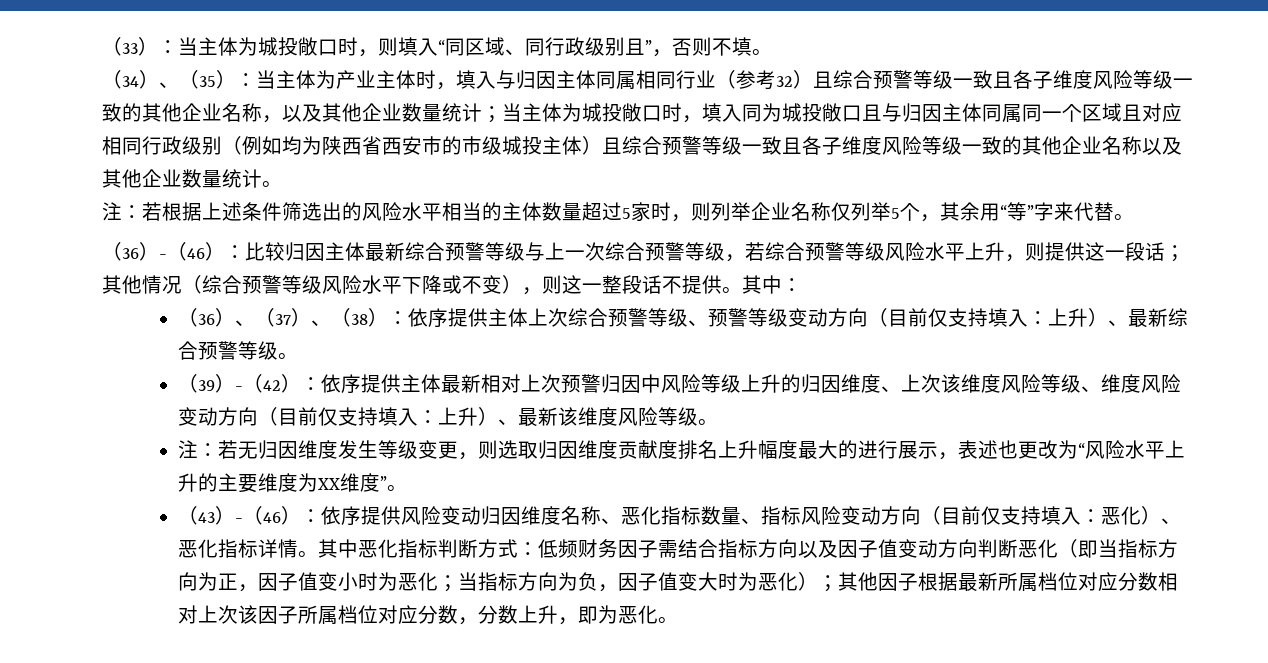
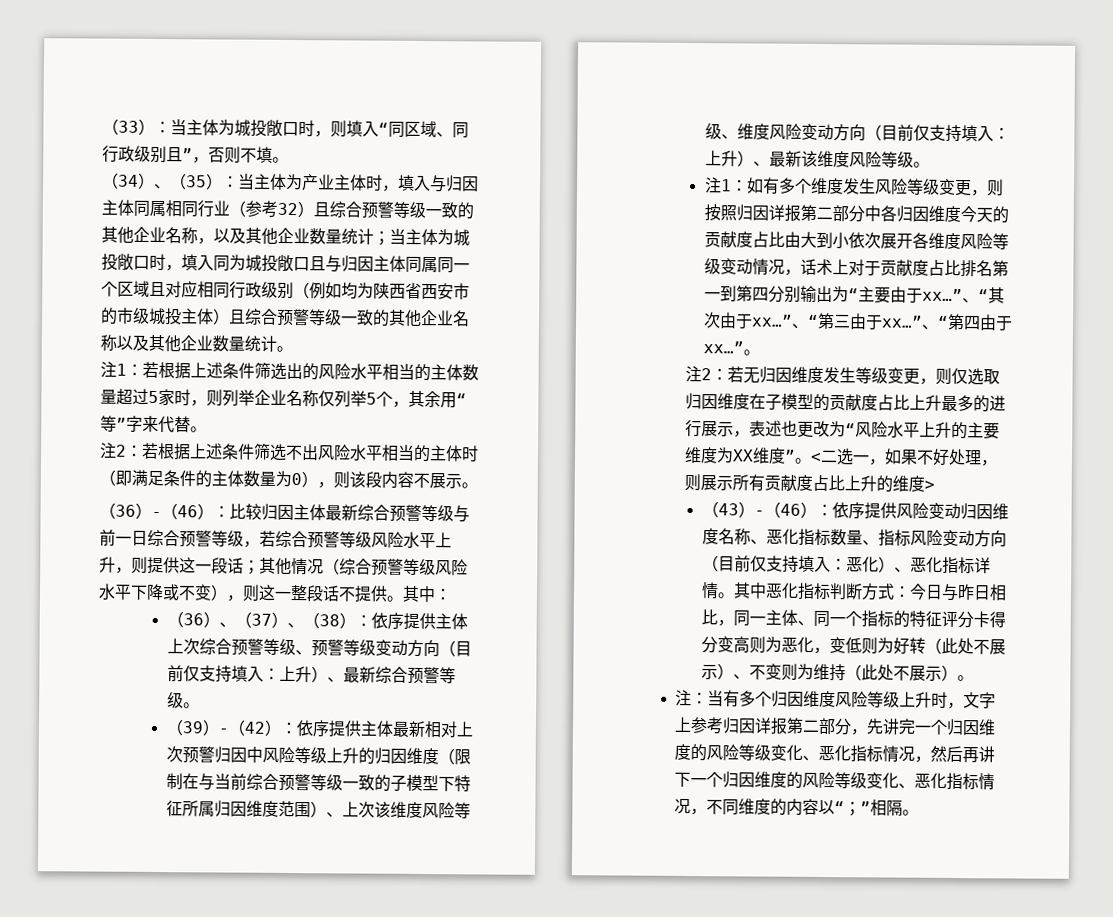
[993,70,1193,89] [102,103,122,122] 且各子维度风险等级一致 -> (458, 210) none
[782,136,1002,155] 且各子维度风险等级一致 -> (374, 317) none
(122, 211) none -> [116,363,127,376] 1
(1134, 217) none -> [99,442,479,463] [99,469,478,489] // 注2：若根据上述条件筛选不出风险水平相当的主体时（即满足条件的主体数量为0），则该段内容不展示。
[545,242,605,261] 上一次 -> [99,529,148,547] 前一日
(881, 383) none -> [437,748,471,765] [165,773,471,792] [165,800,327,818] （限制在与当前综合预警等级一致的子模型下特征所属归因维度范围）
(198, 449) none -> [720,177,1004,197] [703,204,1009,224] [703,231,1009,250] [703,258,1009,278] [703,285,1005,304] [702,312,1013,331] [702,341,760,356] [685,365,713,383] 1：如有多个维度发生风险等级变更，则按照归因详报第二部分中各归因维度今天的贡献度占比由大到小依次展开各维度风险等级变动情况，话术上对于贡献度占比排名第一到第四分别输出为“主要由于xx…”、“其次由于xx…”、“第三由于xx…”、“第四由于xx…”。 // 注2
(498, 449) none -> [951,367,969,385] 仅
[617,440,838,460] 贡献度排名上升幅度最大 -> [749,393,975,412] 在子模型的贡献度占比上升最多
(407, 488) none -> [810,448,999,467] [684,473,936,493] <二选一，如果不好处理，则展示所有贡献度占比上升的维度>
[537,539,1178,558] [177,572,1178,592] [177,605,658,625] 低频财务因子需结合指标方向以及因子值变动方向判断恶化（即当指标方向为正，因子值变小时为恶化；当指标方向为负，因子值变大时为恶化）；其他因子根据最新所属档位对应分数相对上次该因子所属档位对应分数，分数上升，即为恶化 -> [908,583,1007,602] [700,609,1006,629] [700,636,1006,655] [700,663,974,682] [675,689,997,710] [674,716,997,736] [674,743,996,764] [674,771,996,791] [674,798,904,817] 今日与昨日相比，同一主体、同一个指标的特征评分卡得分变高则为恶化，变低则为好转（此处不展示）、不变则为维持（此处不展示）。 // 注：当有多个归因维度风险等级上升时，文字上参考归因详报第二部分，先讲完一个归因维度的风险等级变化、恶化指标情况，然后再讲下一个归因维度的风险等级变化、恶化指标情况，不同维度的内容以“；”相隔

